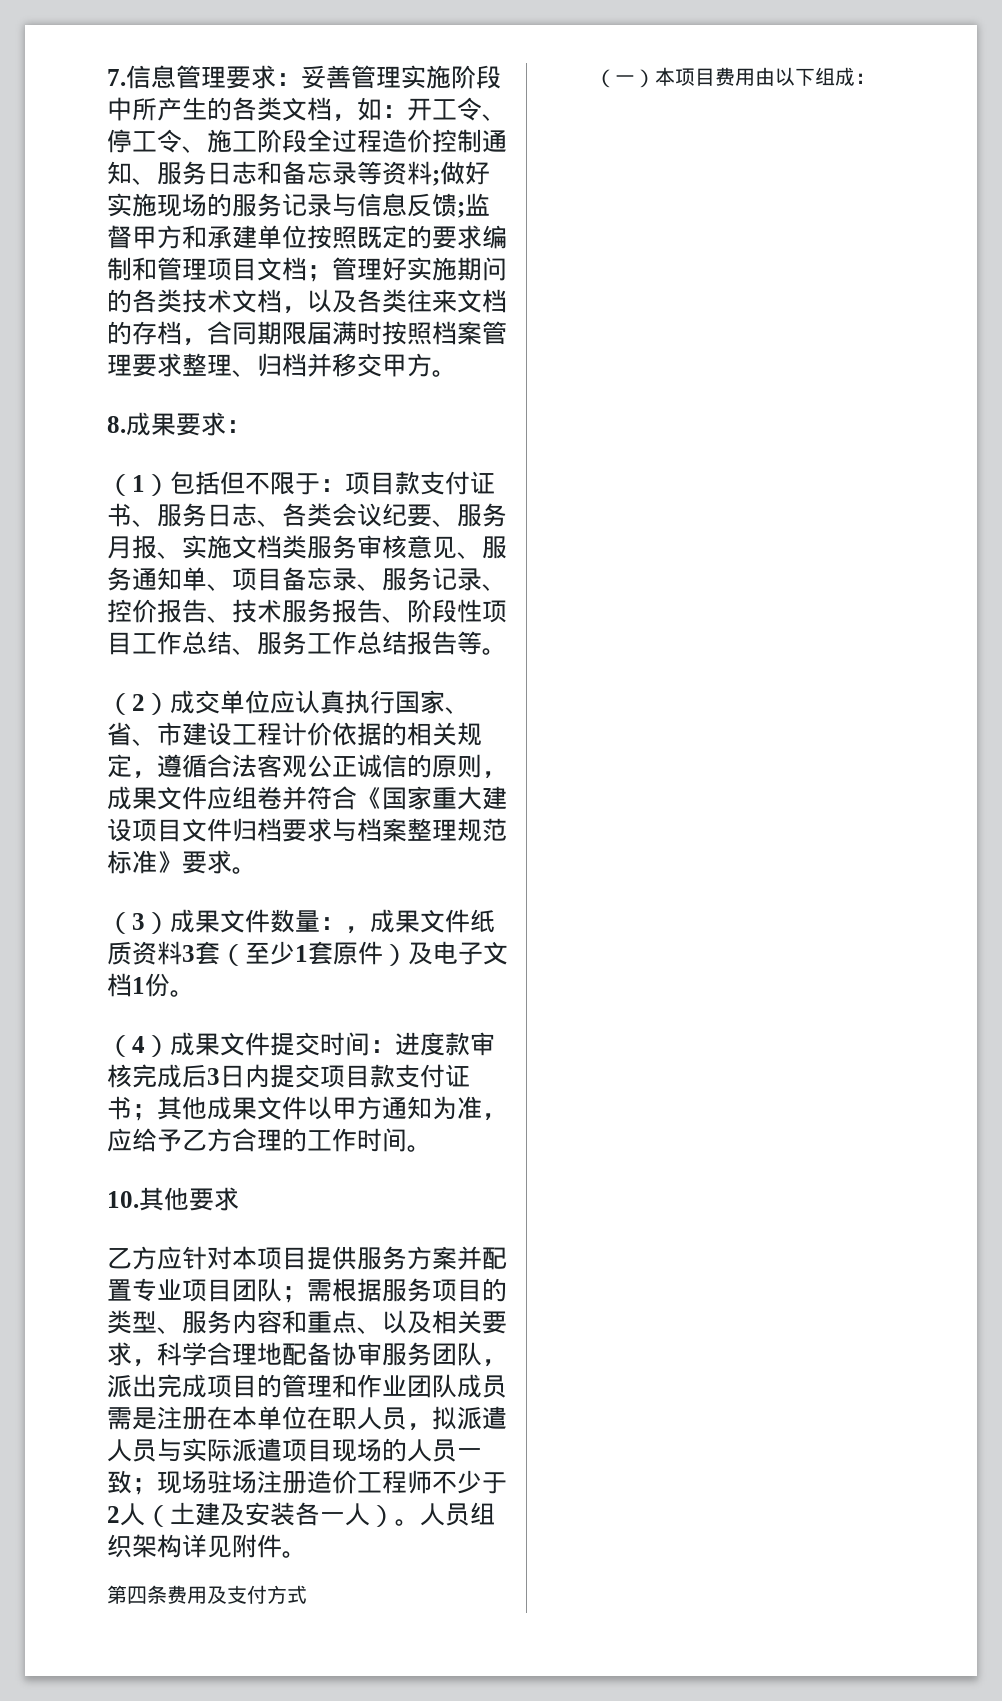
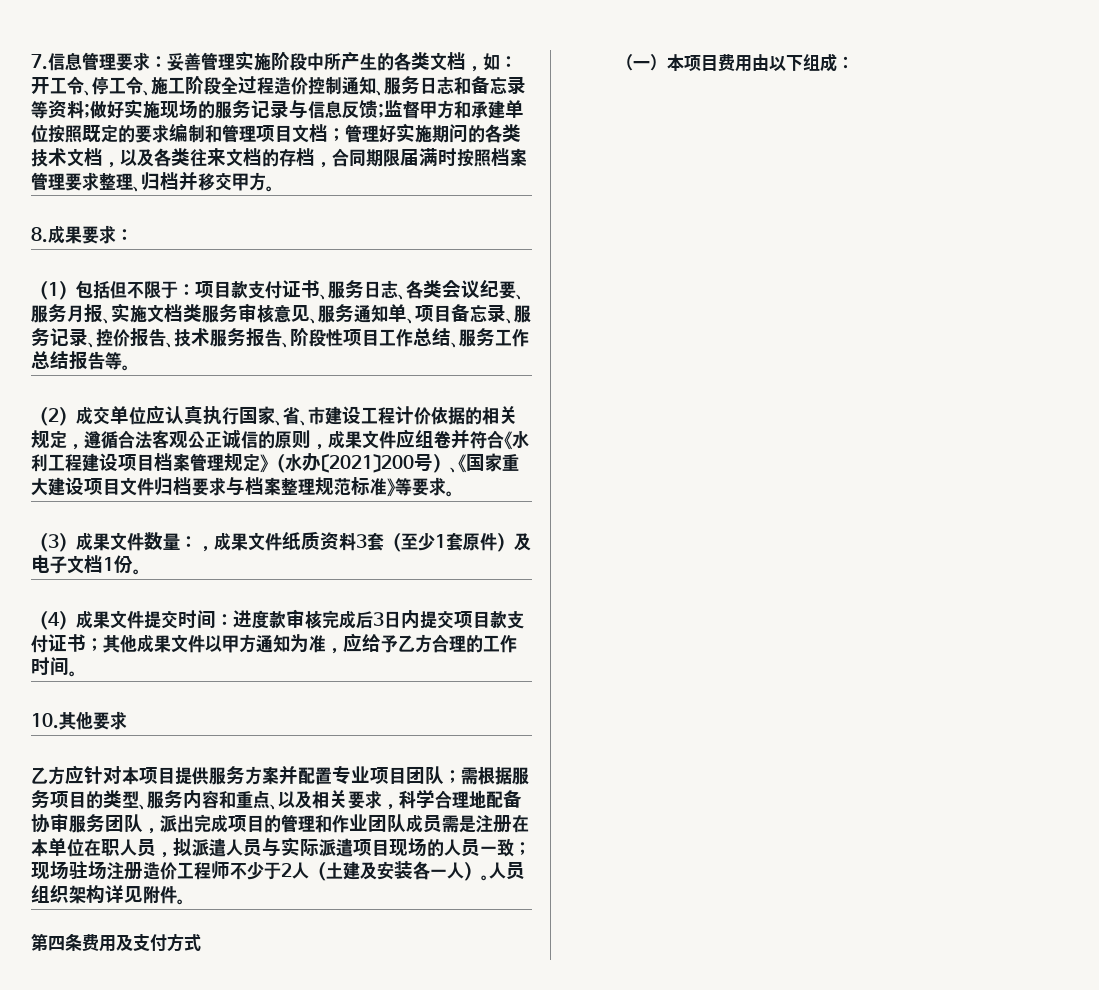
(382, 798) none -> [512,431,529,449] [31,453,467,473] 水利工程建设项目档案管理规定》（水办〔2021〕200号）、《
(182, 862) none -> [395,478,412,496] 等

